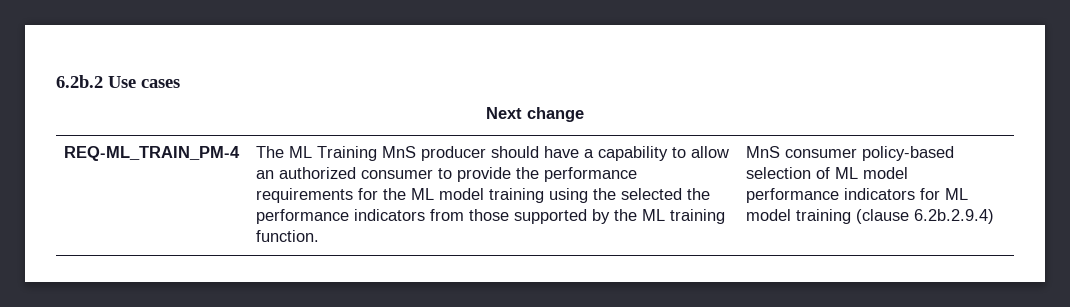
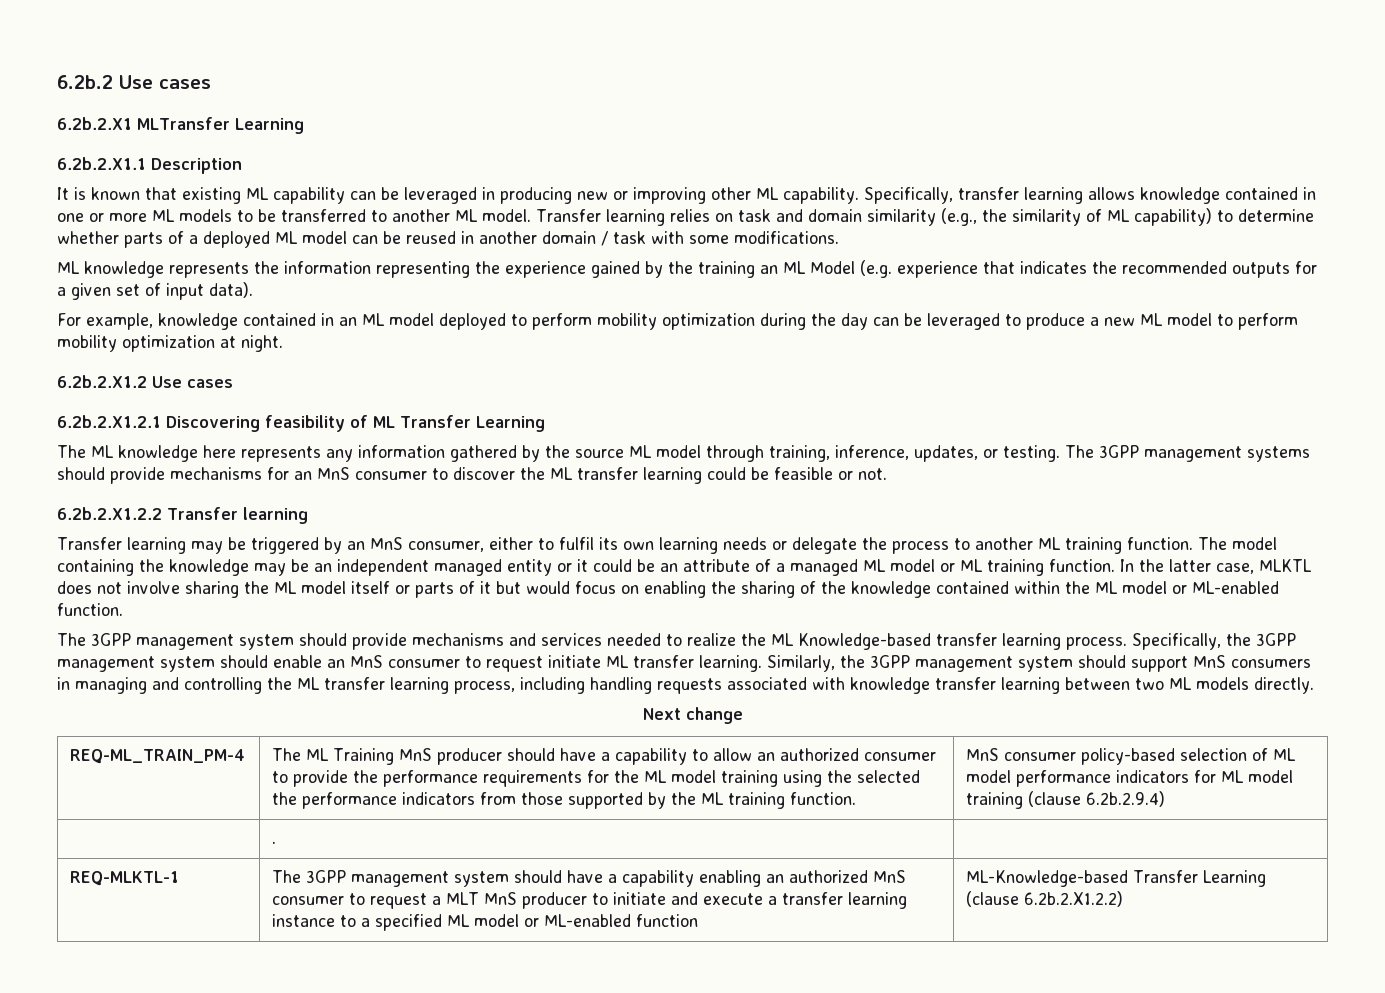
(180, 83) none -> [57,117,304,134] [57,157,242,174] [57,187,1316,204] [57,208,1314,226] [57,231,839,248] [57,260,1317,278] [57,282,253,300] [57,313,1298,330] [57,335,283,352] [57,375,233,388] [57,415,545,432] [57,445,1310,462] [57,467,887,484] [57,507,308,524] [57,537,1277,554] [57,559,1312,576] [57,581,1279,598] [57,603,123,616] [57,633,1296,650] [57,655,1311,672] [57,677,1314,694] // 6.2b.2.X1 MLTransfer Learning // 6.2b.2.X1.1 Description // It is known that existing ML capability can be leveraged in producing new or improving other ML capability. Specifically, transfer learning allows knowledge contained in one or more ML models to be transferred to another ML model. Transfer learning relies on task and domain similarity (e.g., the similarity of ML capability) to determine whether parts of a deployed ML model can be reused in another domain / task with some modifications. // ML knowledge represents the information representing the experience gained by the training an ML Model (e.g. experience that indicates the recommended outputs for a given set of input data). // For example, knowledge contained in an ML model deployed to perform mobility optimization during the day can be leveraged to produce a new ML model to perform mobility optimization at night. // 6.2b.2.X1.2 Use cases // 6.2b.2.X1.2.1 Discovering feasibility of ML Transfer Learning // The ML knowledge here represents any information gathered by the source ML model through training, inference, updates, or testing. The 3GPP management systems should provide mechanisms for an MnS consumer to discover the ML transfer learning could be feasible or not. // 6.2b.2.X1.2.2 Transfer learning // Transfer learning may be triggered by an MnS consumer, either to fulfil its own learning needs or delegate the process to another ML training function. The model containing the knowledge may be an independent managed entity or it could be an attribute of a managed ML model or ML training function. In the latter case, MLKTL does not involve sharing the ML model itself or parts of it but would focus on enabling the sharing of the knowledge contained within the ML model or ML-enabled function. // The 3GPP management system should provide mechanisms and services needed to realize the ML Knowledge-based transfer learning process. Specifically, the 3GPP management system should enable an MnS consumer to request initiate ML transfer learning. Similarly, the 3GPP management system should support MnS consumers in managing and controlling the ML transfer learning process, including handling requests associated with knowledge transfer learning between two ML models directly.
(995, 216) none -> [272,841,277,844] [70,871,180,886] [272,870,907,887] [272,892,908,909] [272,914,699,931] [966,870,1267,887] [966,891,1124,907] // | . | // REQ-MLKTL-1 | The 3GPP management system should have a capability enabling an authorized MnS consumer to request a MLT MnS producer to initiate and execute a transfer learning instance to a specified ML model or ML-enabled function | ML-Knowledge-based Transfer Learning (clause 6.2b.2.X1.2.2)

